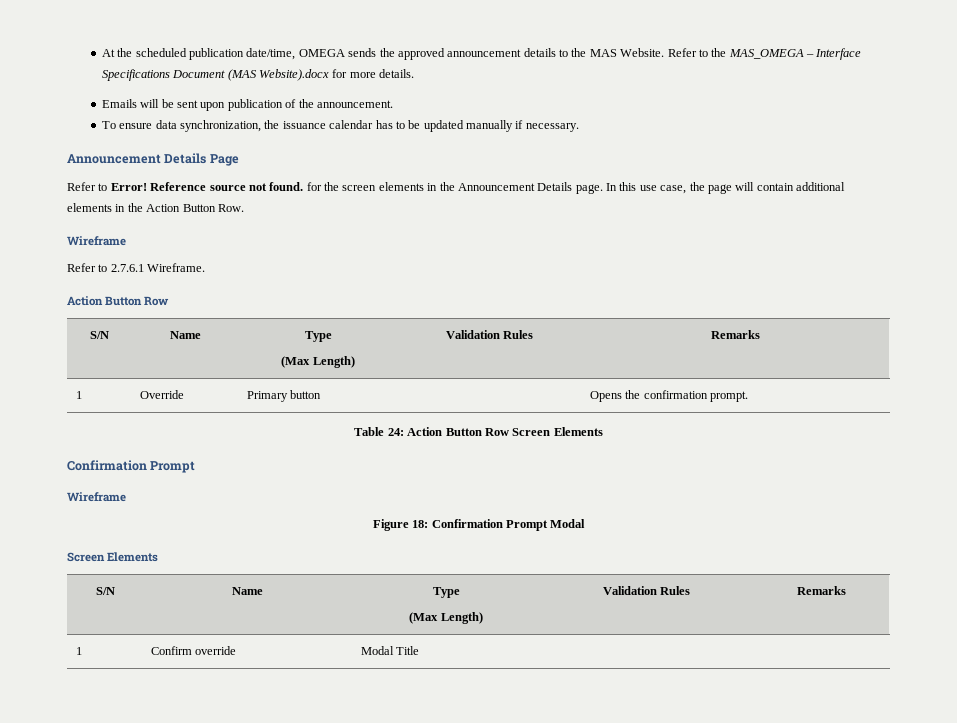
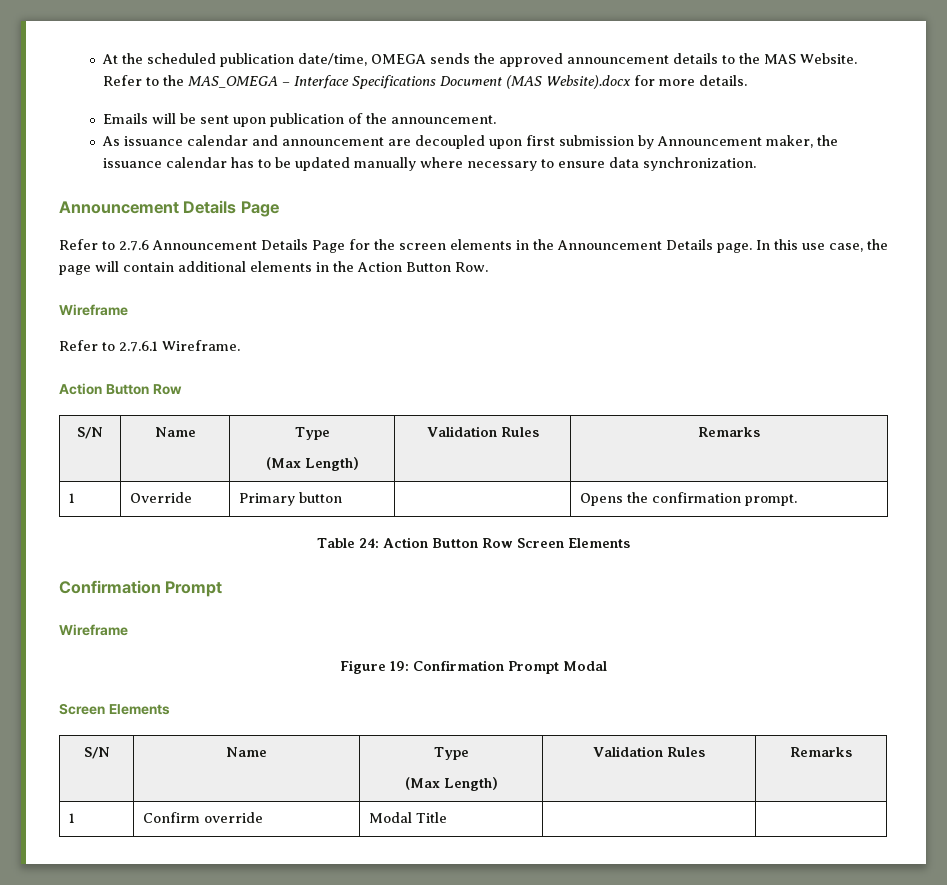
[101,120,262,132] To ensure data synchronization, -> [102,135,814,149] As issuance calendar and announcement are decoupled upon first submission by Announcement maker,
[515,120,579,132] if necessary. -> [420,157,757,171] where necessary to ensure data synchronization.
[110,182,304,191] Error! Reference source not found. -> [119,239,345,253] 2.7.6 Announcement Details Page
[412,520,429,528] 18: -> [390,661,409,671] 19:

